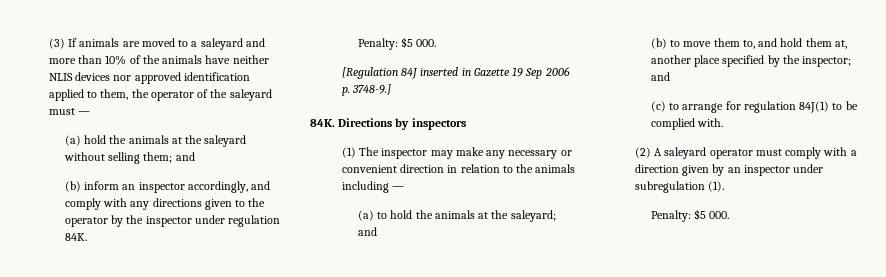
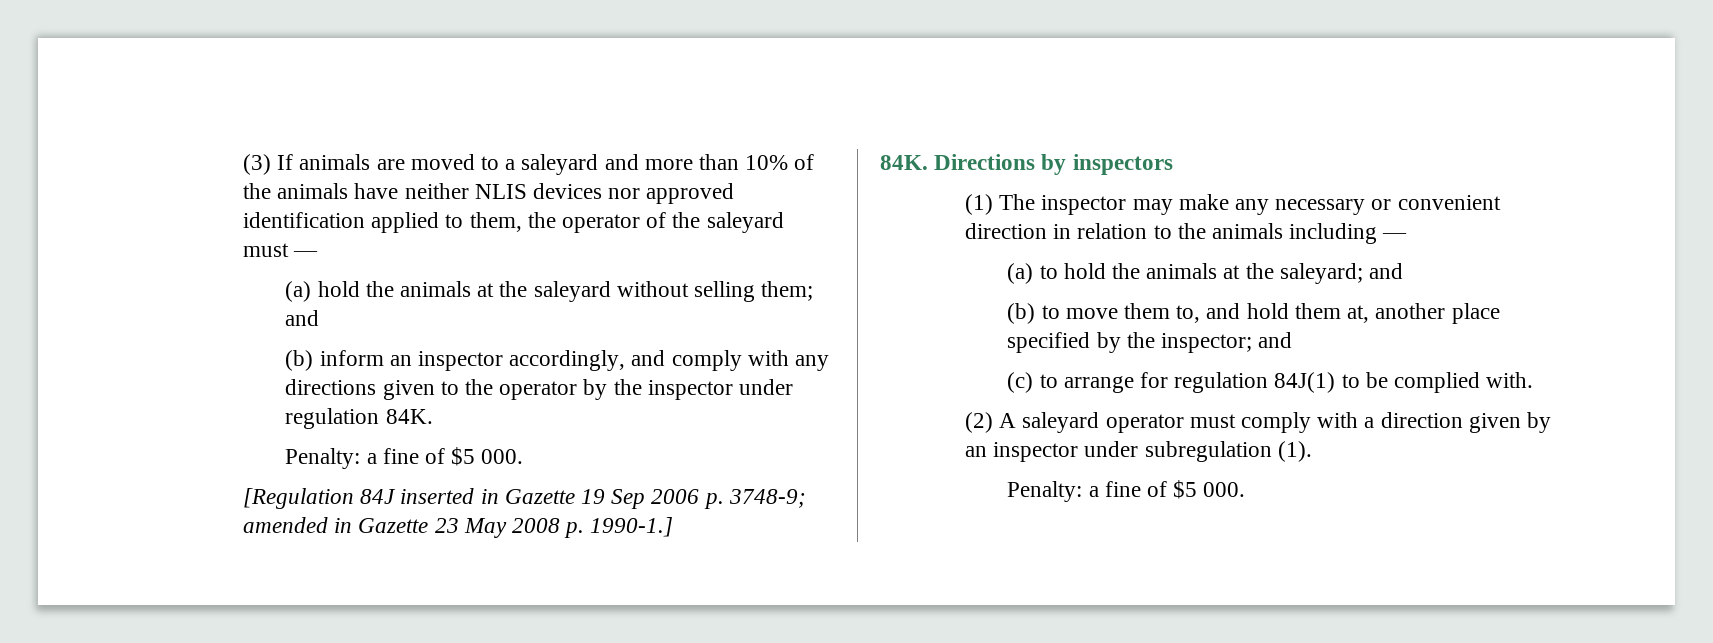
(398, 44) none -> [366,448,446,464] a fine of
[352,84,392,95] 3748-9.] -> [728,489,806,508] [242,517,674,538] 3748-9; amended in Gazette 23 May 2008 p. 1990-1.]
(691, 216) none -> [1088,481,1168,497] a fine of

